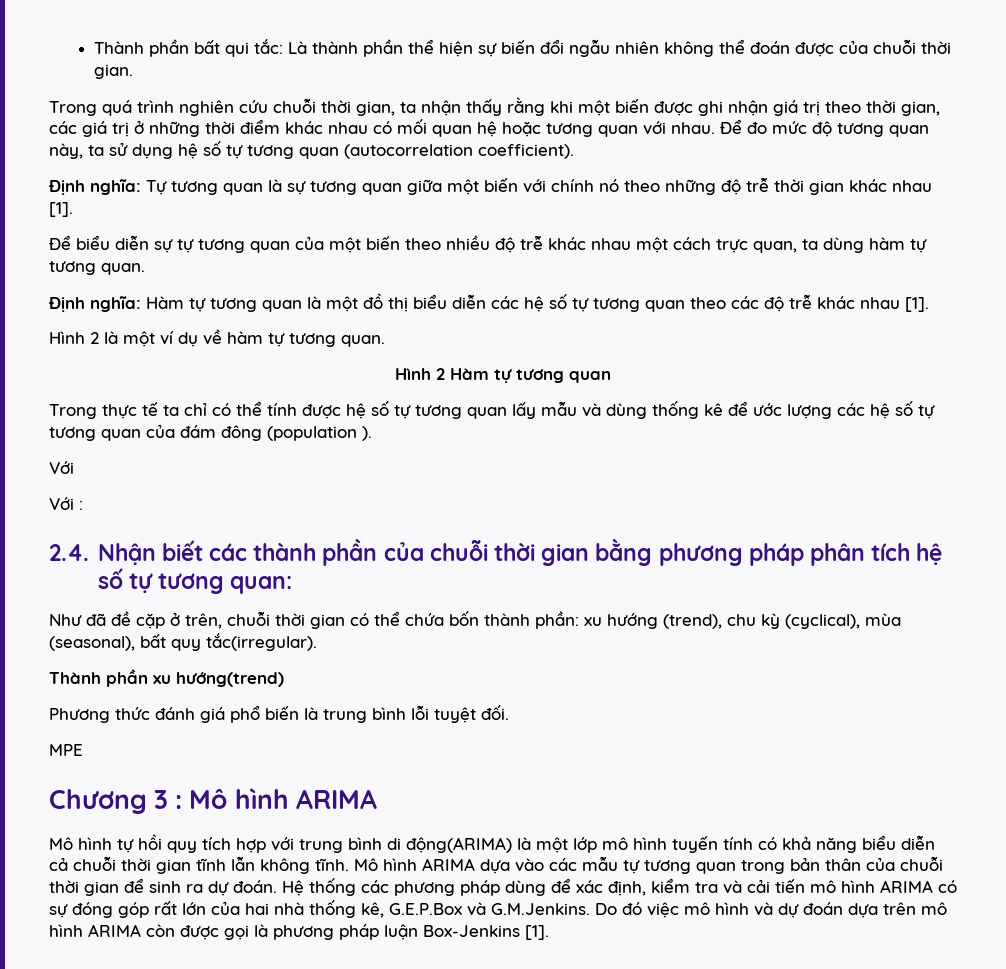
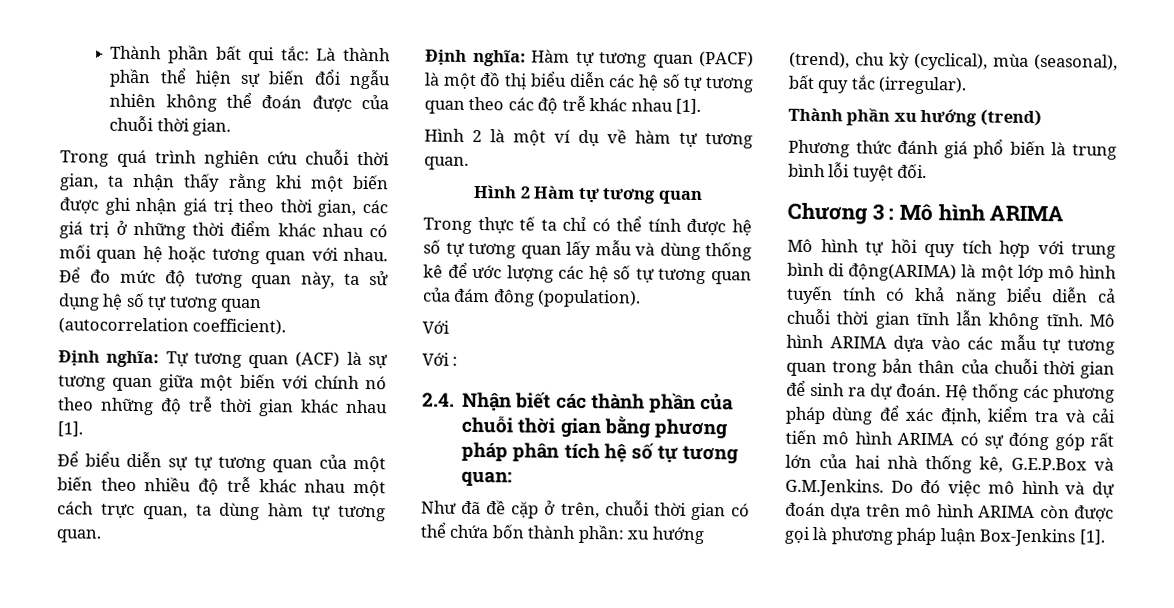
(263, 189) none -> [295,351,341,368] (ACF)
(302, 306) none -> [699,50,754,68] (PACF)
[267,426,372,441] (population ). -> [537,289,642,308] (population).
[206,633,317,651] tắc(irregular). -> [850,75,968,95] tắc (irregular).
[176,672,284,687] hướng(trend) -> [920,108,1042,127] hướng (trend)
[49,744,83,756] // MPE -> (928, 171) none

